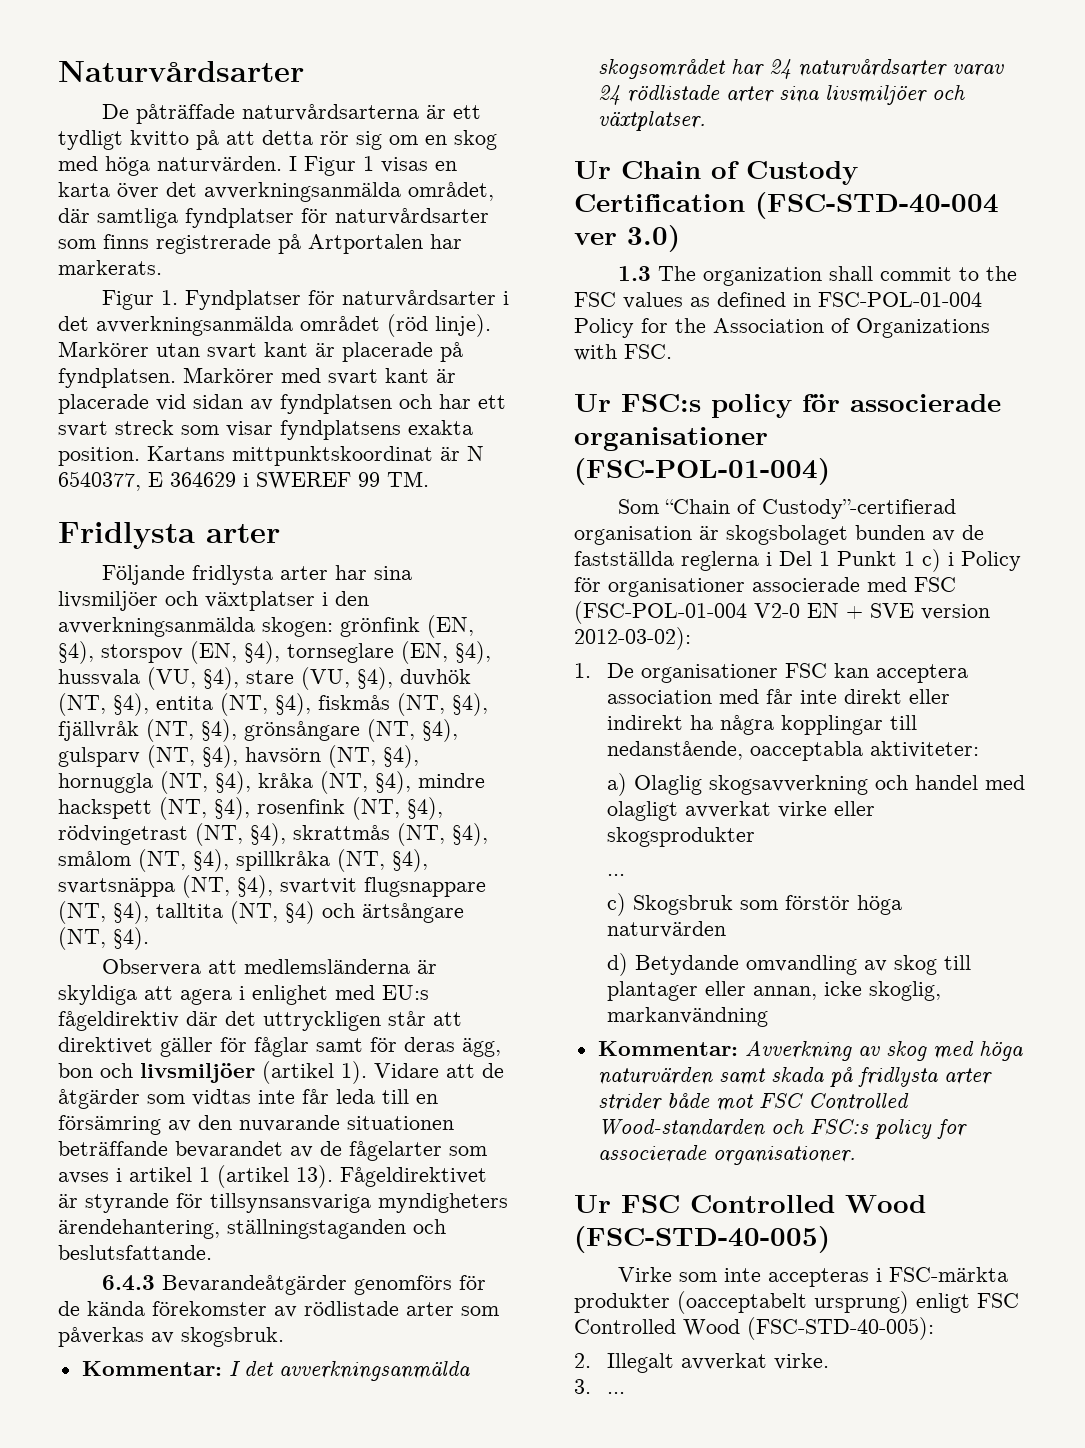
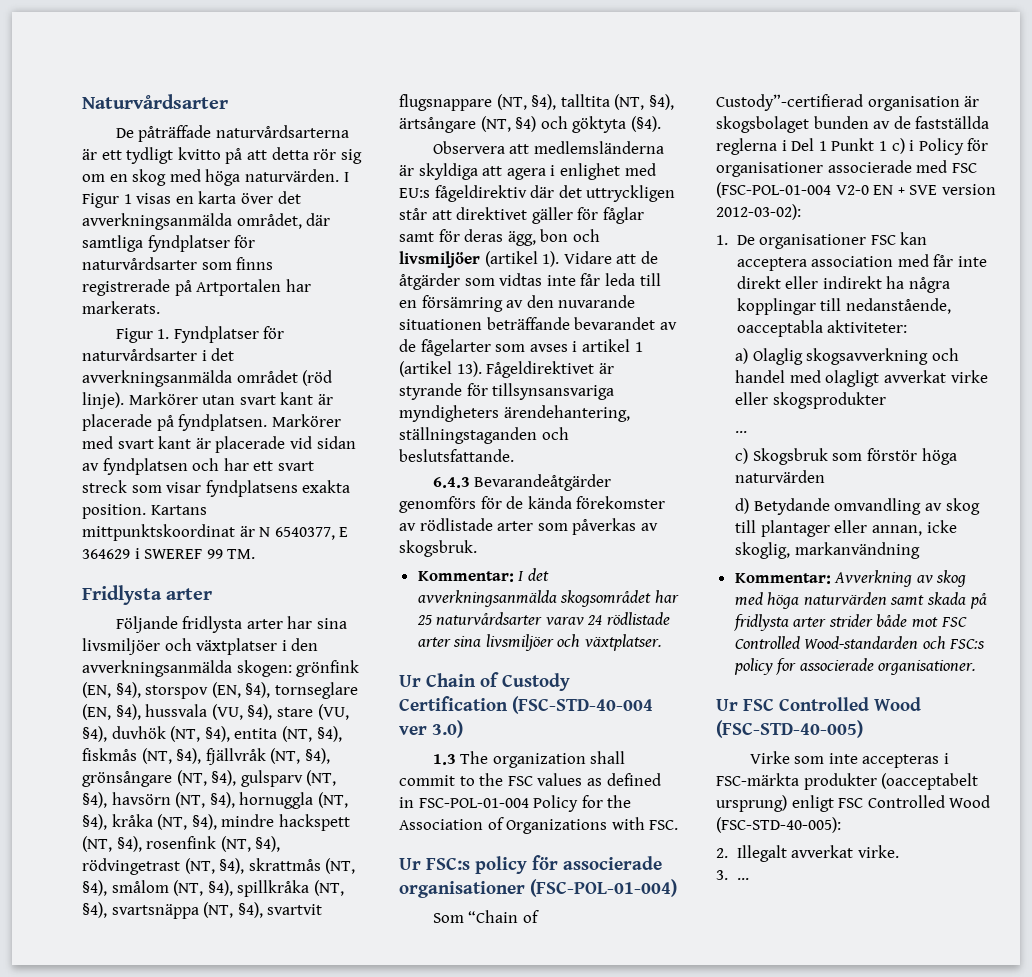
[285,901,464,924] [58,927,149,950] §4) och ärtsångare (NT, §4). -> [648,94,674,110] [399,116,661,133] §4), ärtsångare (NT, §4) och göktyta (§4).
[768,59,791,79] 24 -> [416,615,432,625] 25

